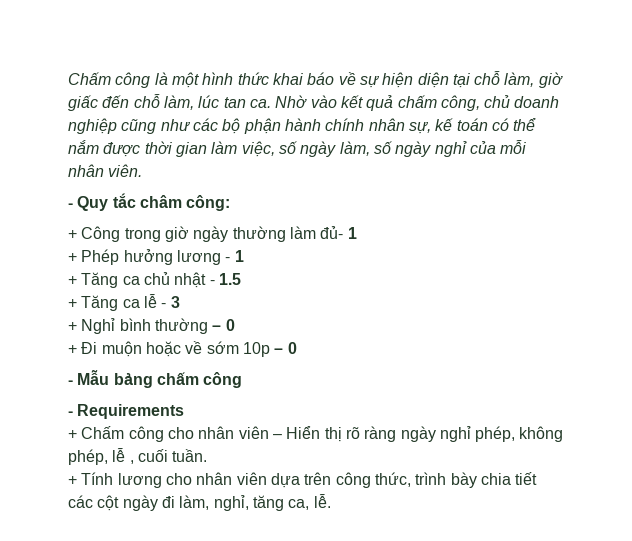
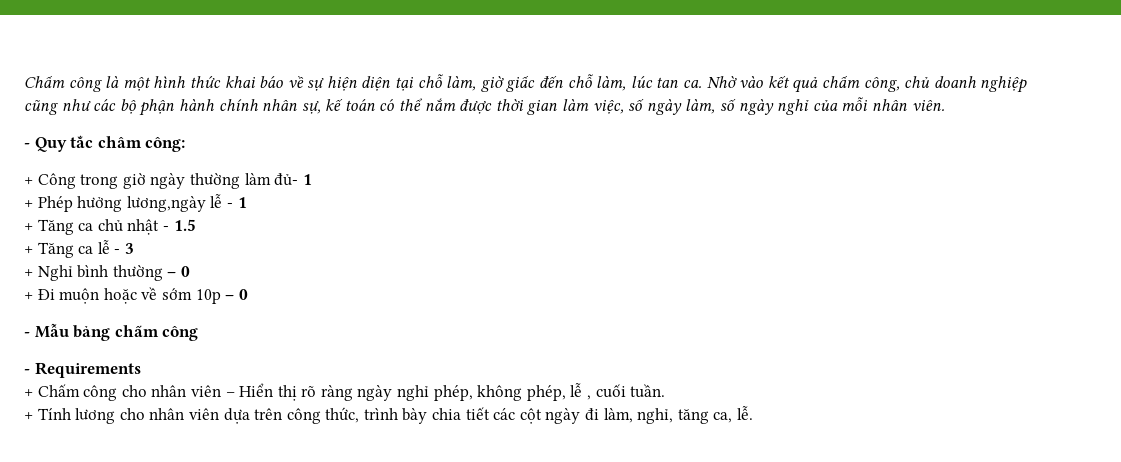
[176,250,221,265] lương -> [126,194,223,212] lương,ngày lễ

